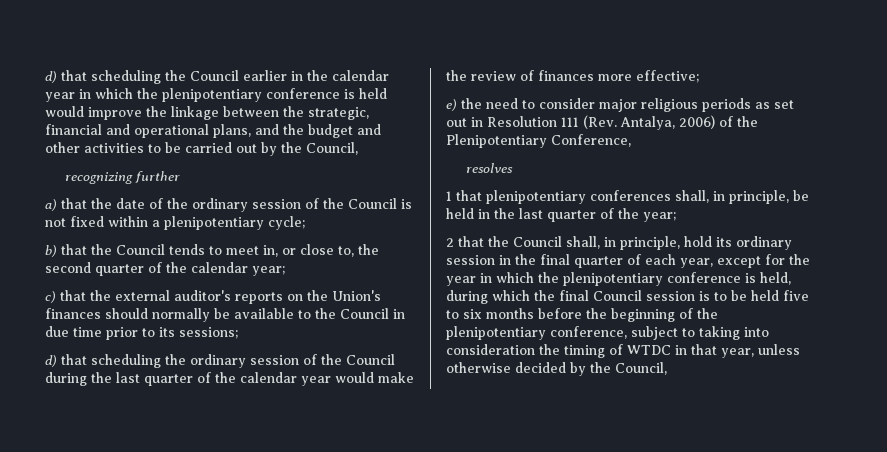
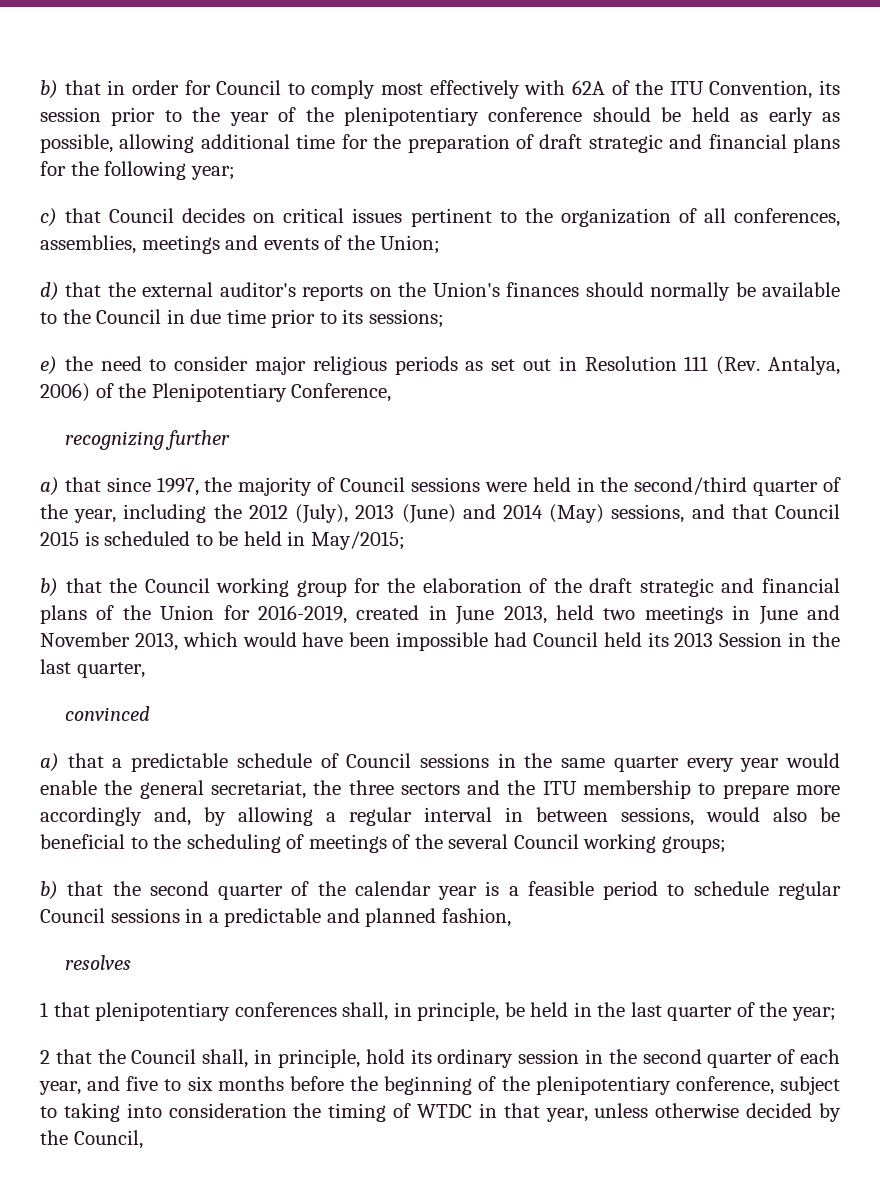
[45,70,389,84] [45,88,387,102] [45,106,369,120] [45,124,381,138] [45,142,358,156] [65,171,181,184] [45,198,412,212] [45,216,305,230] [45,244,379,257] [45,262,285,276] [45,291,56,303] d) that scheduling the Council earlier in the calendar year in which the plenipotentiary conference is held would improve the linkage between the strategic, financial and operational plans, and the budget and other activities to be carried out by the Council, // recognizing further // a) that the date of the ordinary session of the Council is not fixed within a plenipotentiary cycle; // b) that the Council tends to meet in, or close to, the second quarter of the calendar year; // c) -> [40,80,840,99] [40,107,841,126] [40,134,840,153] [40,161,235,180] [40,208,841,227] [40,235,441,254] [40,282,59,301] b) that in order for Council to comply most effectively with 62A of the ITU Convention, its session prior to the year of the plenipotentiary conference should be held as early as possible, allowing additional time for the preparation of draft strategic and financial plans for the following year; // c) that Council decides on critical issues pertinent to the organization of all conferences, assemblies, meetings and events of the Union; // d)
[45,354,395,368] [45,372,414,386] [446,70,699,83] // d) that scheduling the ordinary session of the Council during the last quarter of the calendar year would make the review of finances more effective; -> (444, 318) none
(631, 140) none -> [64,430,231,450] [40,477,842,496] [40,504,840,524] [40,531,405,550] [40,578,840,597] [40,605,840,625] [40,632,840,651] [40,659,145,678] [64,706,150,721] [40,753,840,772] [40,780,840,799] [40,807,840,826] [40,834,726,853] [40,881,841,900] [40,908,511,927] // recognizing further // a) that since 1997, the majority of Council sessions were held in the second/third quarter of the year, including the 2012 (July), 2013 (June) and 2014 (May) sessions, and that Council 2015 is scheduled to be held in May/2015; // b) that the Council working group for the elaboration of the draft strategic and financial plans of the Union for 2016-2019, created in June 2013, held two meetings in June and November 2013, which would have been impossible had Council held its 2013 Session in the last quarter, // convinced // a) that a predictable schedule of Council sessions in the same quarter every year would enable the general secretariat, the three sectors and the ITU membership to prepare more accordingly and, by allowing a regular interval in between sessions, would also be beneficial to the scheduling of meetings of the several Council working groups; // b) that the second quarter of the calendar year is a feasible period to schedule regular Council sessions in a predictable and planned fashion,
[540,254,570,265] final -> [642,1049,702,1064] second
[717,254,810,268] [446,272,791,286] [446,290,779,304] except for the year in which the plenipotentiary conference is held, during which the final Council session is to be held -> [87,1076,121,1091] and

